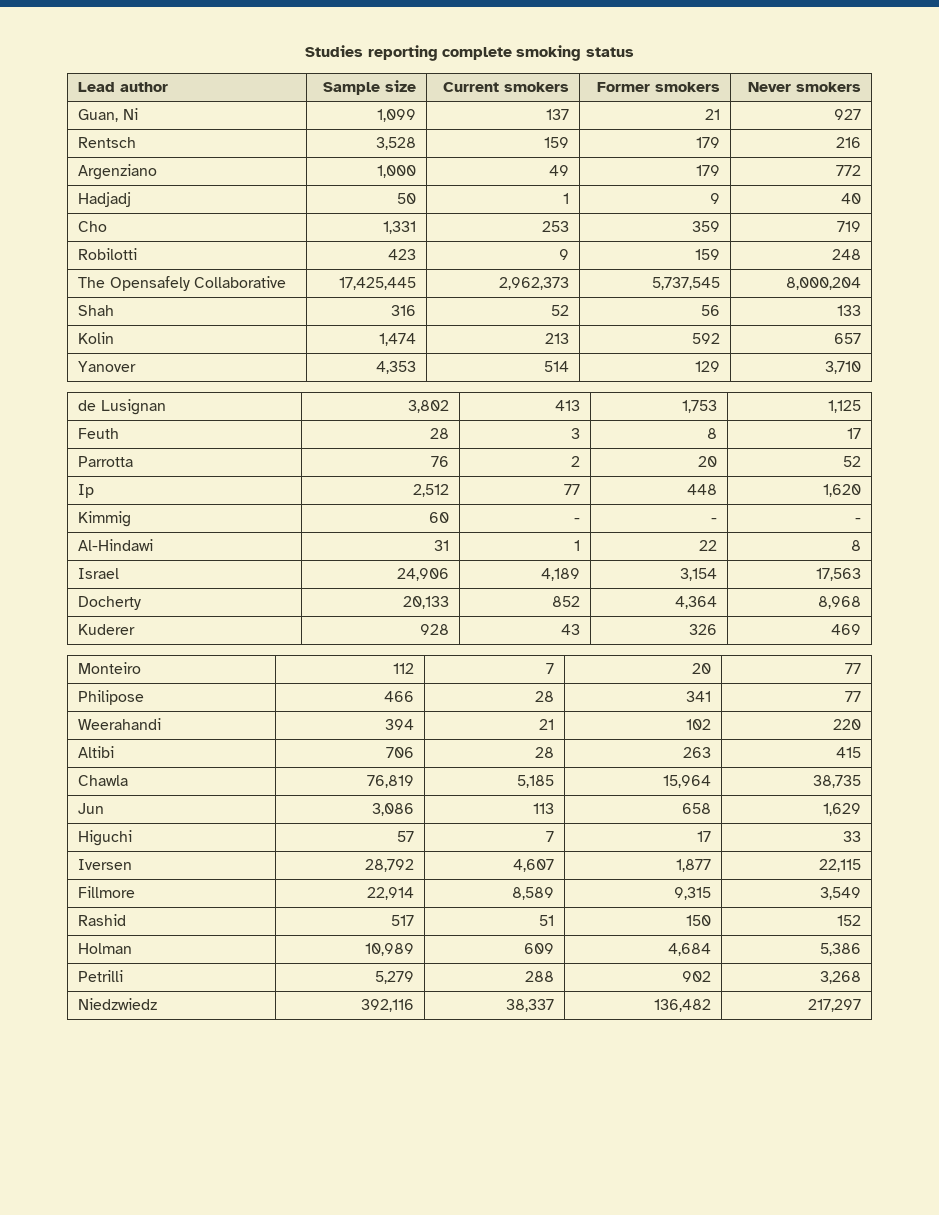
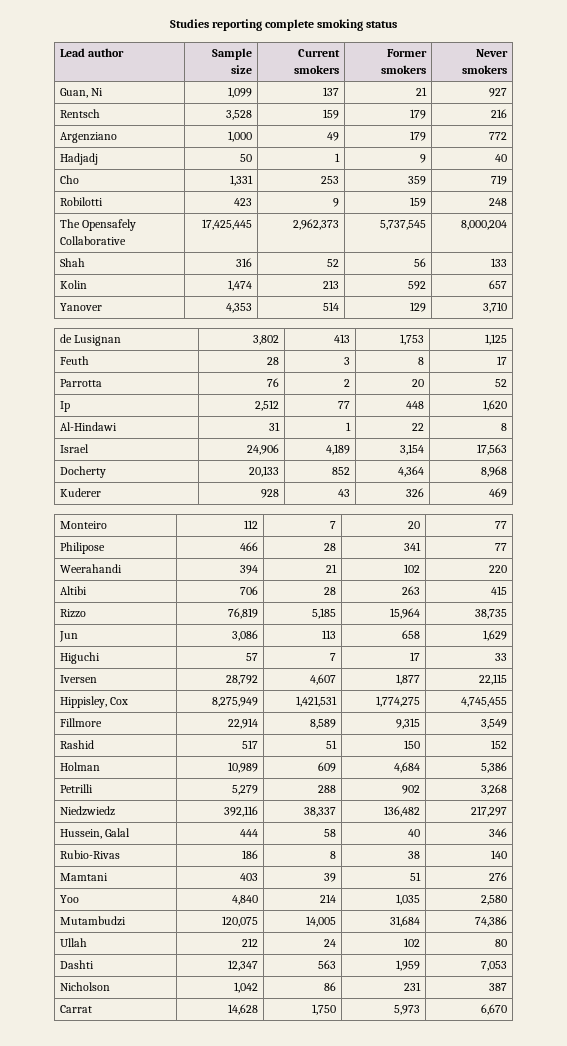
[78,511,132,527] [428,512,449,523] [573,518,580,523] [710,518,717,523] [854,518,861,523] // Kimmig | 60 | - | - | - -> (508, 405) none
[78,775,129,786] Chawla -> [59,609,86,618] Rizzo
(861, 865) none -> [59,696,128,708] [212,697,259,707] [296,696,338,707] [376,696,421,707] [461,697,508,707] // Hippisley, Cox | 8,275,949 | 1,421,531 | 1,774,275 | 4,745,455
(861, 1005) none -> [59,828,130,839] [240,829,259,837] [324,829,337,837] [408,829,421,837] [489,828,508,837] [59,850,120,859] [242,850,259,859] [330,851,337,859] [408,851,421,859] [491,850,508,859] [59,873,108,881] [240,873,259,881] [324,873,337,882] [410,872,422,881] [489,872,508,881] [59,895,79,903] [232,895,259,905] [320,894,337,903] [396,894,421,905] [481,895,508,905] [59,916,126,926] [222,916,259,927] [306,916,337,927] [390,916,421,927] [475,916,508,927] [59,938,87,947] [242,938,259,947] [324,939,337,947] [404,938,421,947] [495,939,508,947] [59,960,94,969] [228,960,259,971] [318,960,337,969] [396,960,421,971] [481,961,508,971] [59,982,110,991] [234,982,259,993] [324,982,337,991] [404,982,422,991] [489,983,508,991] [59,1005,92,1013] [228,1004,259,1015] [312,1004,337,1015] [394,1005,421,1015] [481,1004,508,1015] // Hussein, Galal | 444 | 58 | 40 | 346 // Rubio-Rivas | 186 | 8 | 38 | 140 // Mamtani | 403 | 39 | 51 | 276 // Yoo | 4,840 | 214 | 1,035 | 2,580 // Mutambudzi | 120,075 | 14,005 | 31,684 | 74,386 // Ullah | 212 | 24 | 102 | 80 // Dashti | 12,347 | 563 | 1,959 | 7,053 // Nicholson | 1,042 | 86 | 231 | 387 // Carrat | 14,628 | 1,750 | 5,973 | 6,670

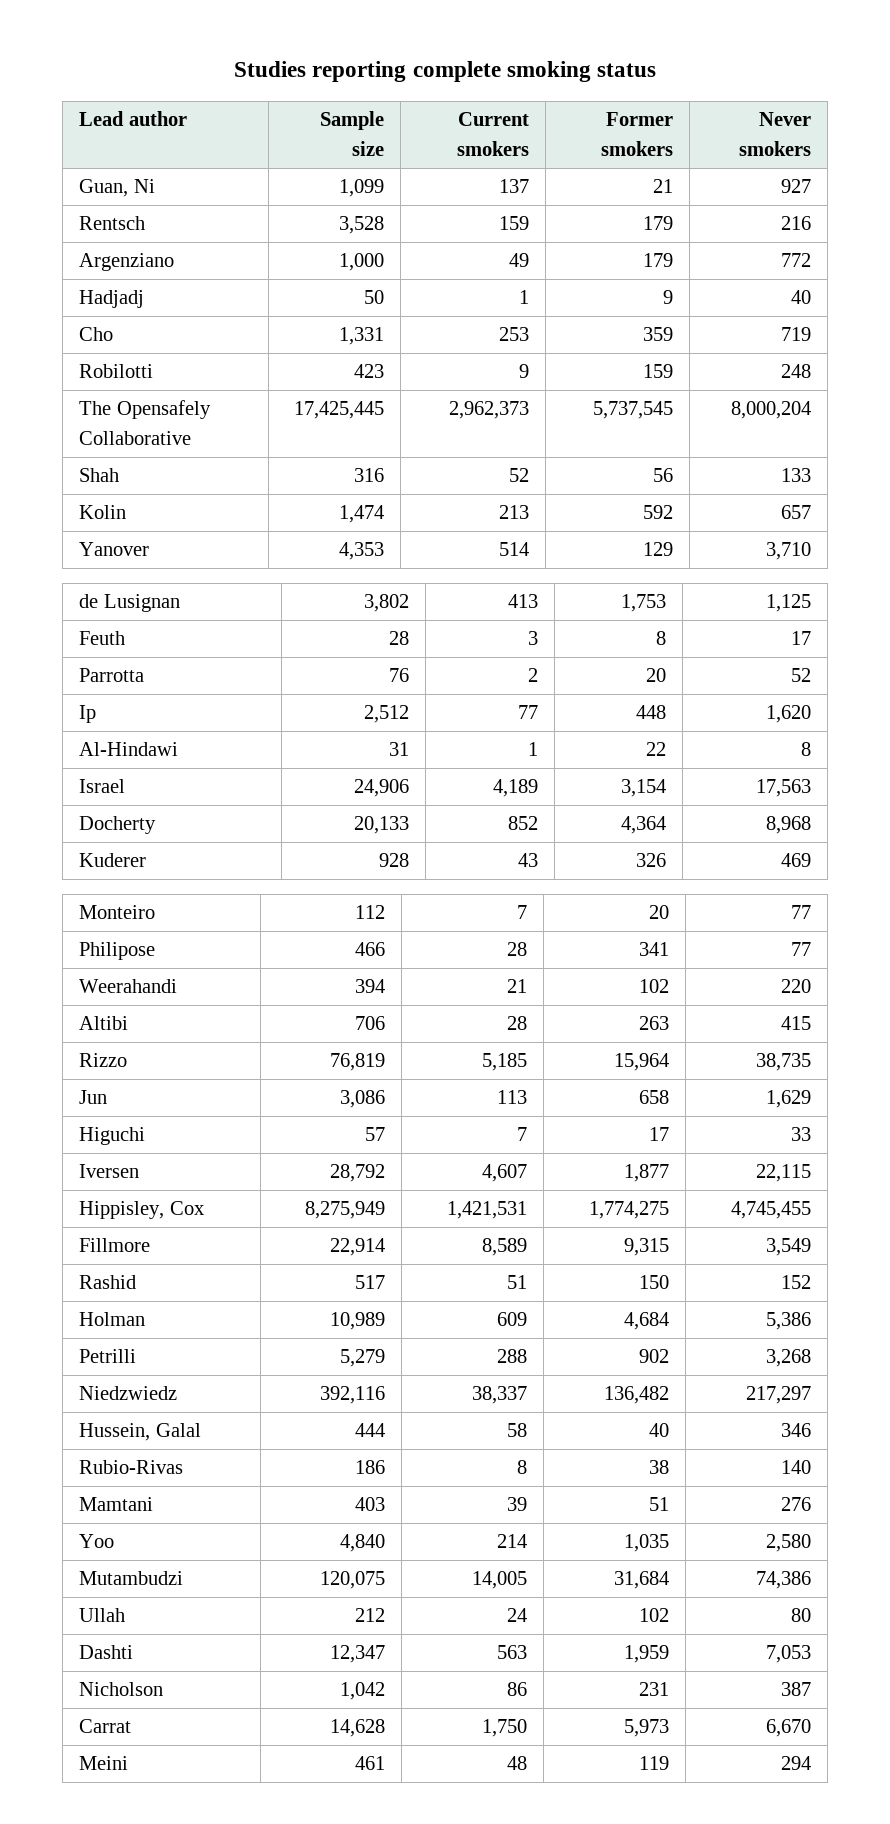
(508, 1009) none -> [79,1756,129,1770] [354,1756,385,1770] [506,1756,527,1770] [638,1756,669,1770] [780,1756,811,1770] // Meini | 461 | 48 | 119 | 294

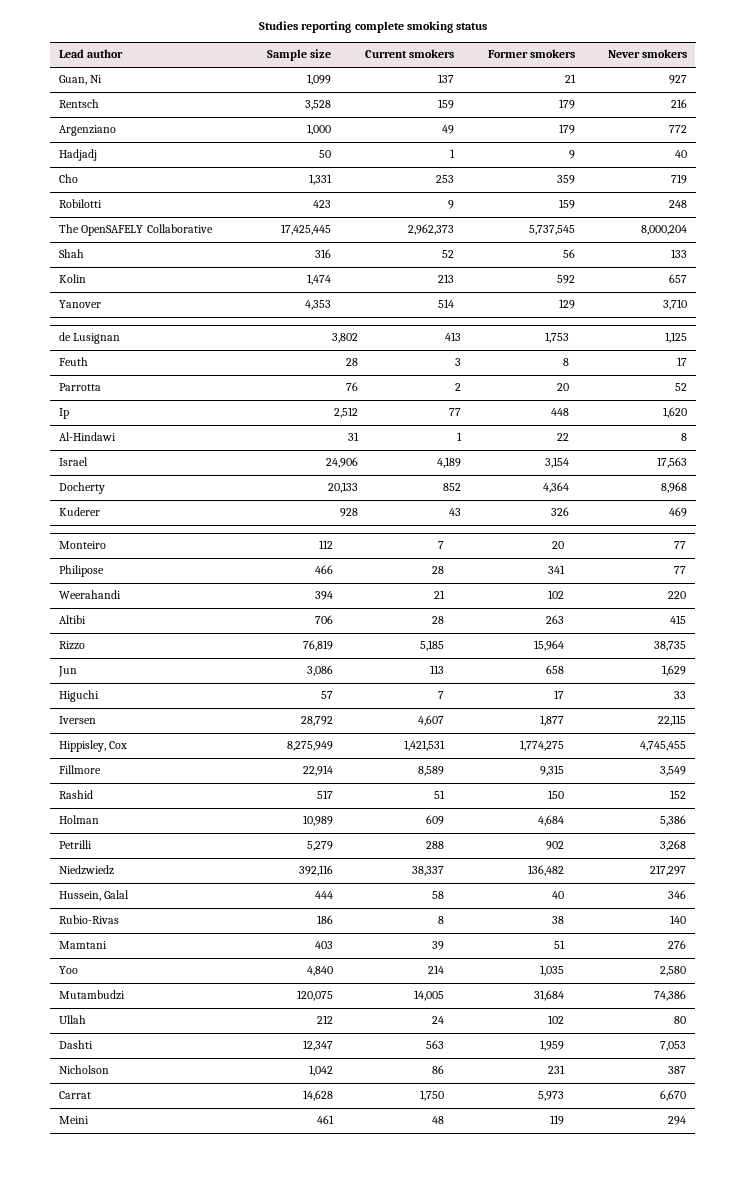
[116,400,211,419] Opensafely -> [81,225,144,236] OpenSAFELY

